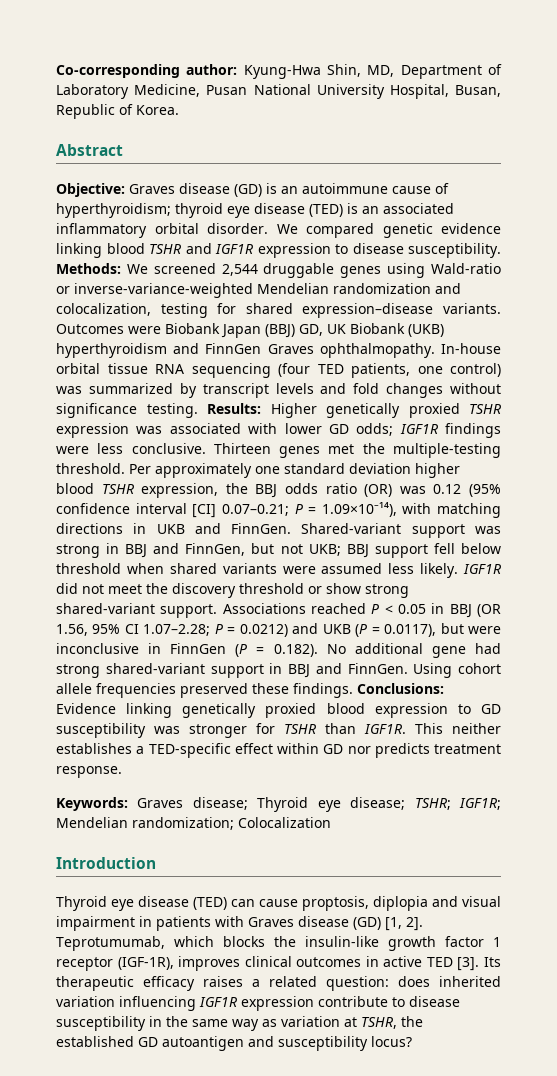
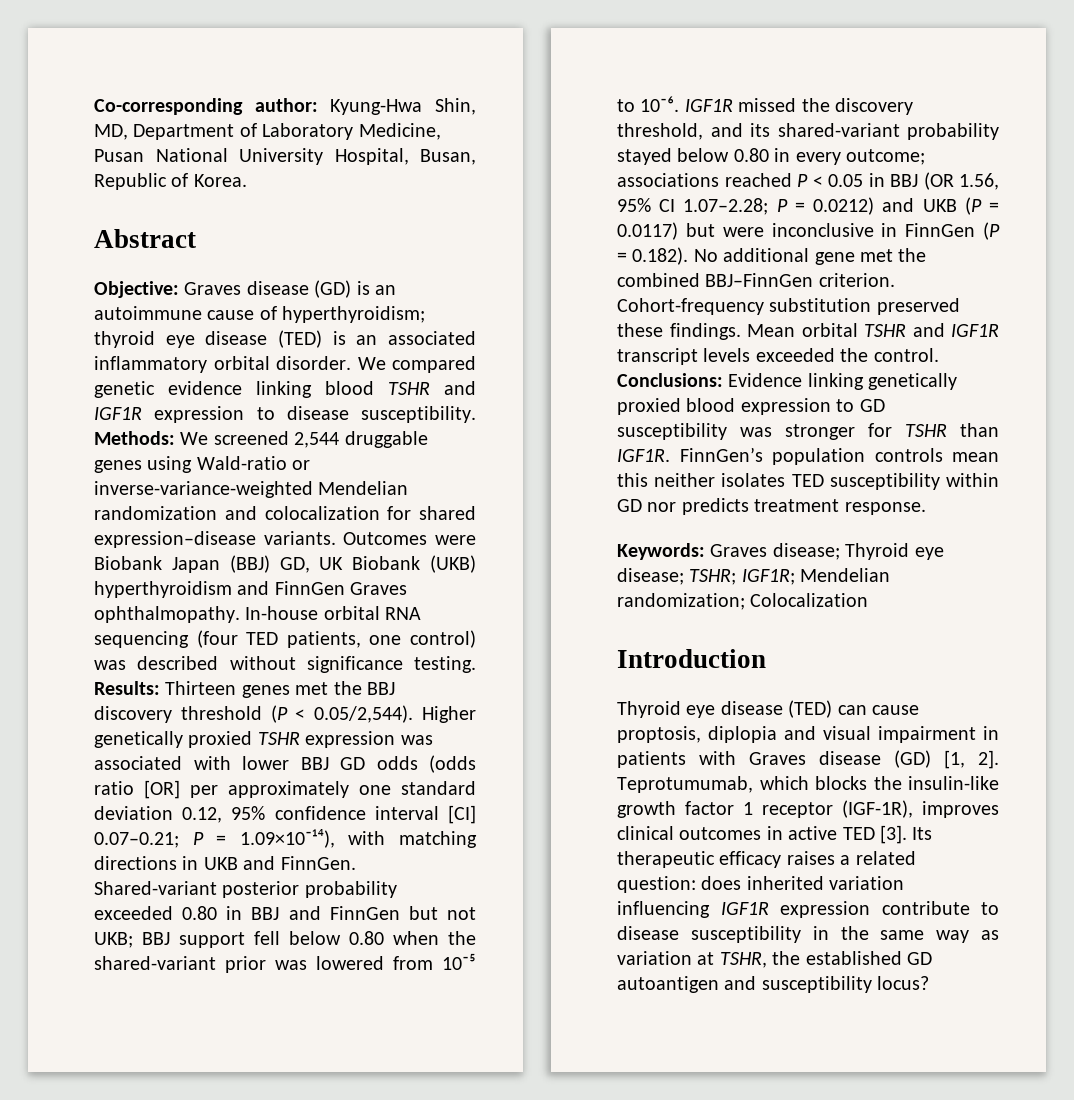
[56,303,208,318] colocalization, testing -> [264,506,380,520] colocalization
[107,363,148,374] tissue -> (380, 613) none
[88,383,501,398] [56,403,261,418] summarized by transcript levels and fold changes without significance testing. Results: -> [137,656,476,673] [94,681,395,698] [94,705,414,723] described without significance testing. Results: Thirteen genes met the BBJ discovery threshold (P < 0.05/2,544).
[328,423,501,438] [56,443,501,458] [56,463,460,478] [56,483,502,498] GD odds; IGF1R findings were less conclusive. Thirteen genes met the multiple-testing threshold. Per approximately one standard deviation higher blood TSHR expression, the BBJ odds ratio (OR) was 0.12 (95% -> [300,755,476,773] [94,780,476,799] [94,806,266,823] BBJ GD odds (odds ratio [OR] per approximately one standard deviation 0.12, 95%
[411,524,501,538] [56,543,246,558] support was strong in BBJ and FinnGen, -> [222,881,397,898] [94,906,400,920] posterior probability exceeded 0.80 in BBJ and FinnGen
[56,563,501,578] [56,583,409,598] [56,603,306,618] threshold when shared variants were assumed less likely. IGF1R did not meet the discovery threshold or show strong shared-variant support. Associations -> [349,931,476,945] [94,953,476,973] [617,96,913,115] [617,123,999,140] [617,148,925,165] [617,173,719,187] 0.80 when the shared-variant prior was lowered from 10⁻⁵ to 10⁻⁶. IGF1R missed the discovery threshold, and its shared-variant probability stayed below 0.80 in every outcome; associations
[384,624,437,637] 0.0117), -> [617,222,678,240] 0.0117)
[474,643,501,654] [56,663,501,678] [56,683,353,698] had strong shared-variant support in BBJ and FinnGen. Using cohort allele frequencies preserved these findings. -> [860,248,927,262] [617,273,895,287] [617,298,960,315] [617,323,999,340] [617,348,939,365] met the combined BBJ–FinnGen criterion. Cohort-frequency substitution preserved these findings. Mean orbital TSHR and IGF1R transcript levels exceeded the control.
[415,723,501,734] [56,743,273,758] This neither establishes a TED-specific effect -> [679,447,999,465] [617,473,940,490] FinnGen’s population controls mean this neither isolates TED susceptibility

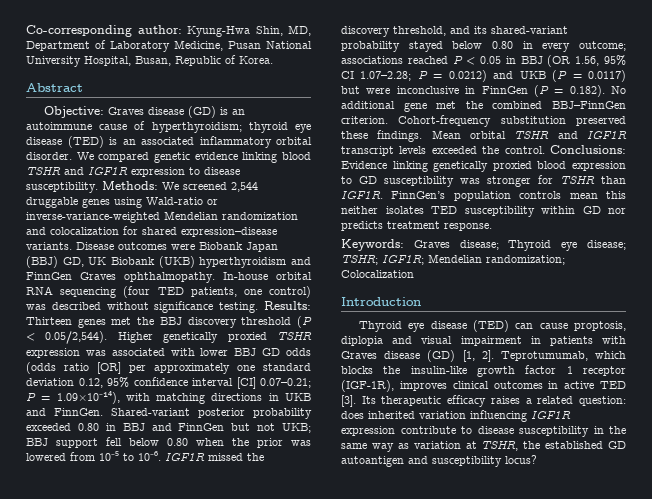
[343,532,428,545] Outcomes -> [76,242,167,250] Disease outcomes
[94,956,216,970] shared-variant -> (249, 442) none

